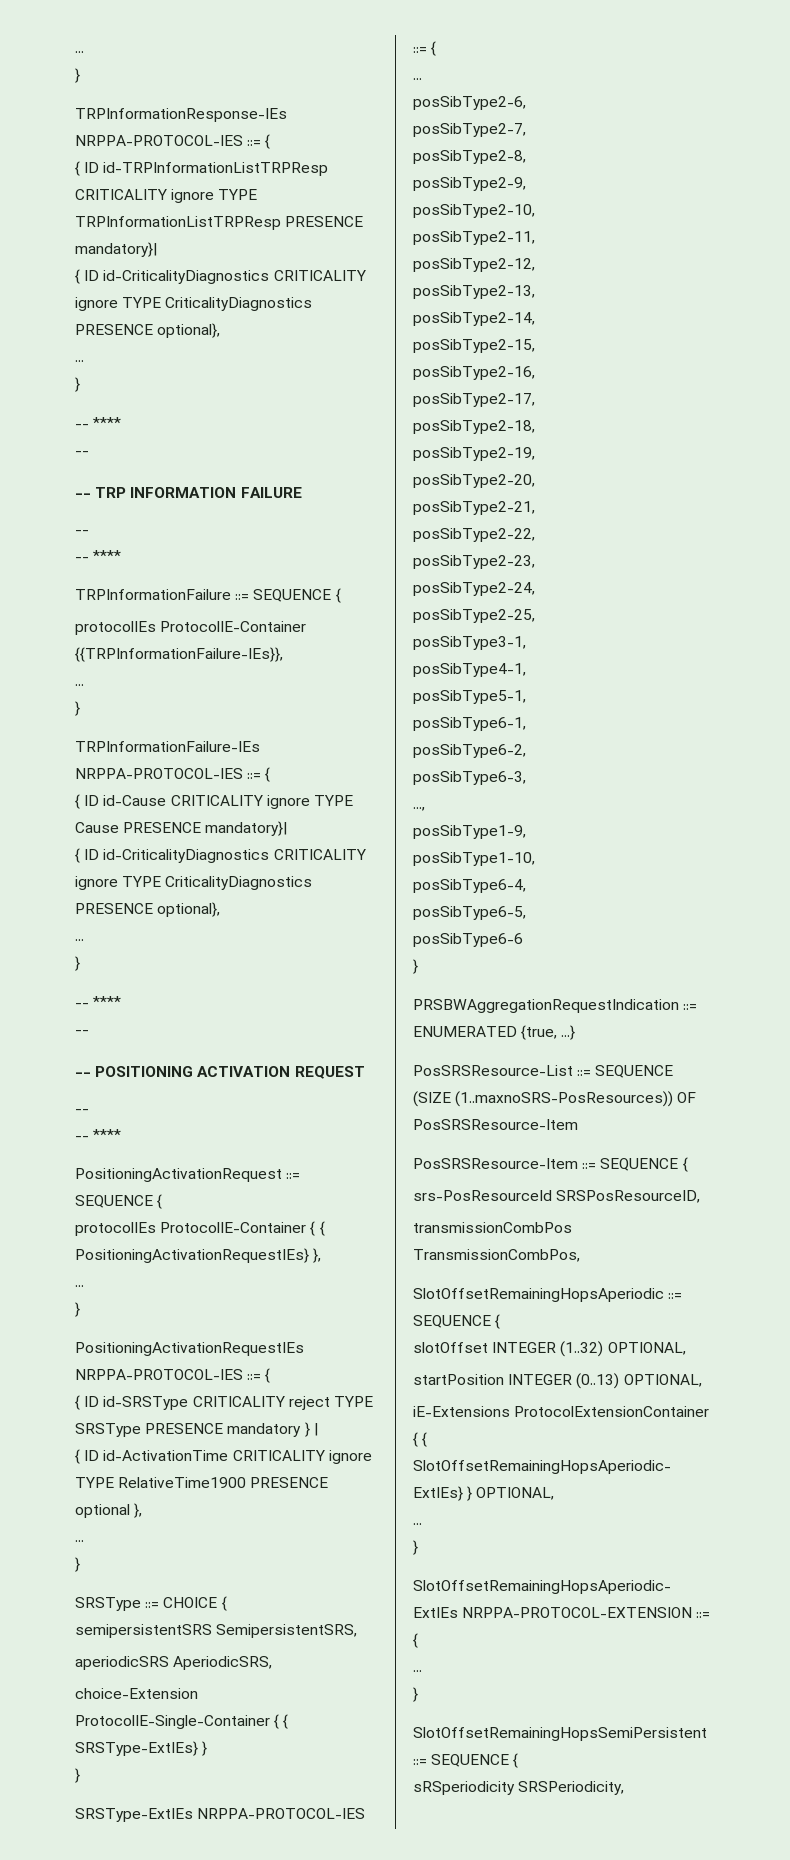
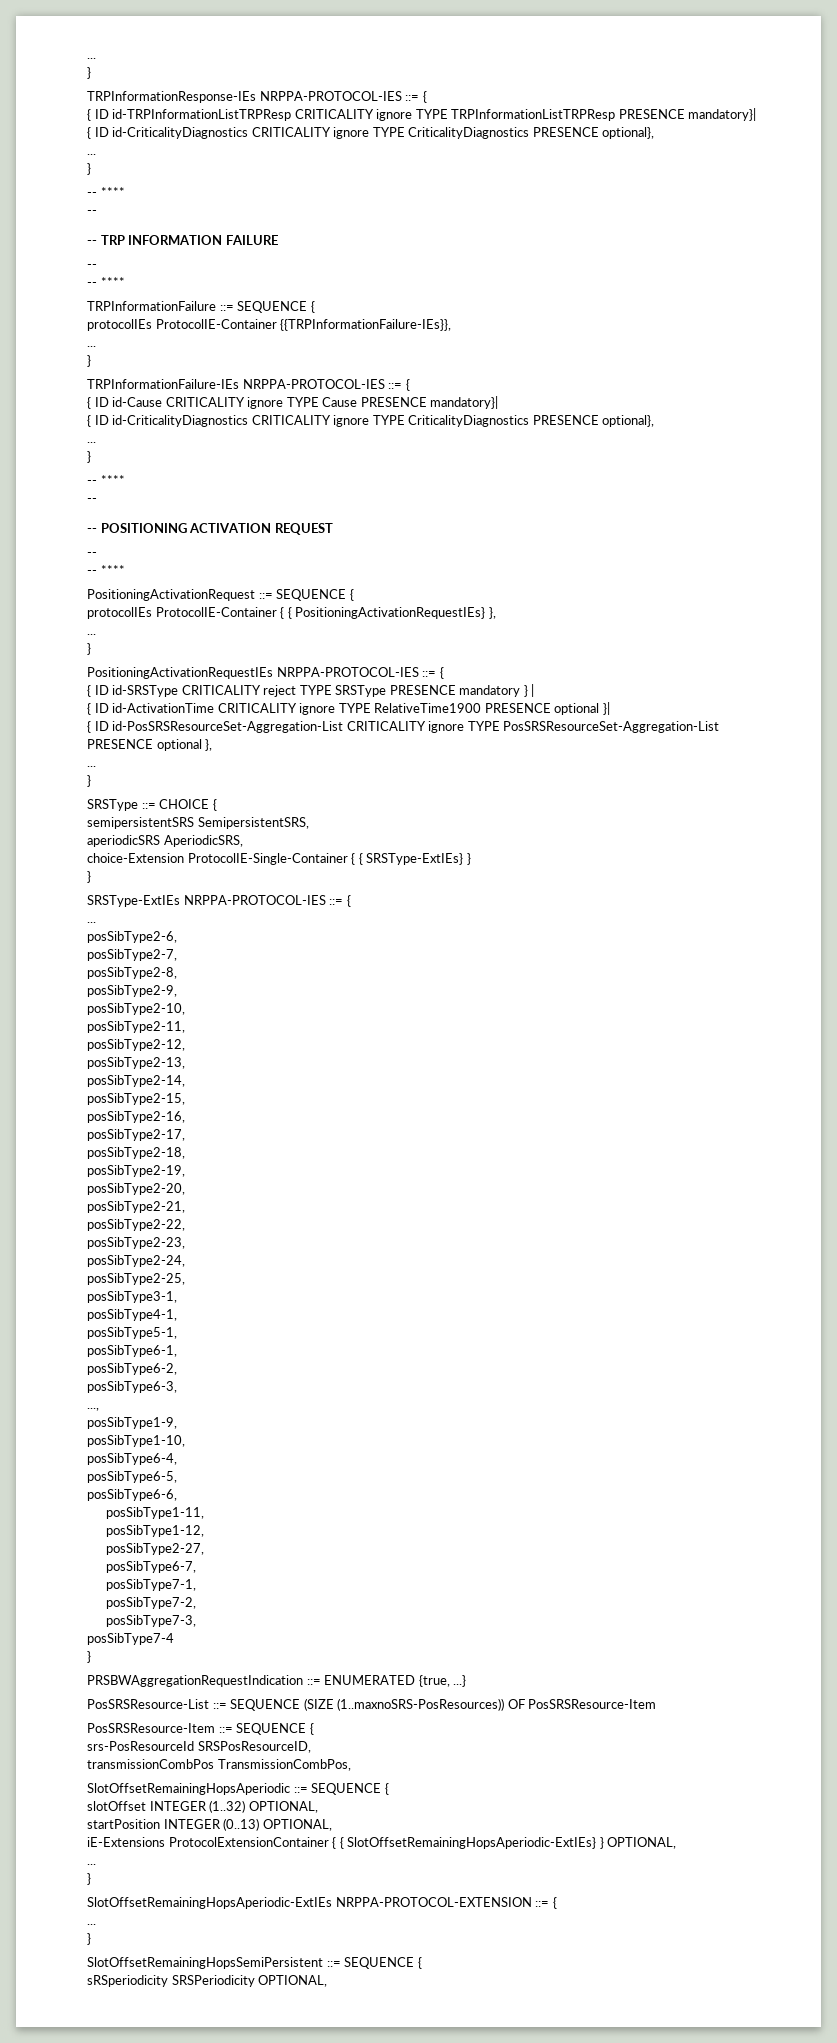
(130, 1511) none -> [602,702,610,715] [87,721,720,733] [87,739,202,751] }| // { ID id-PosSRSResourceSet-Aggregation-List CRITICALITY ignore TYPE PosSRSResourceSet-Aggregation-List PRESENCE optional
[413,933,523,947] posSibType6-6 -> [87,1489,177,1501] [105,1507,204,1519] [105,1525,204,1537] [105,1543,204,1555] [105,1561,196,1573] [105,1579,196,1591] [105,1597,196,1609] [105,1615,196,1627] [87,1633,174,1645] posSibType6-6, // posSibType1-11, // posSibType1-12, // posSibType2-27, // posSibType6-7, // posSibType7-1, // posSibType7-2, // posSibType7-3, // posSibType7-4
[518,1781,625,1795] SRSPeriodicity, -> [171,1975,328,1987] SRSPeriodicity OPTIONAL,

